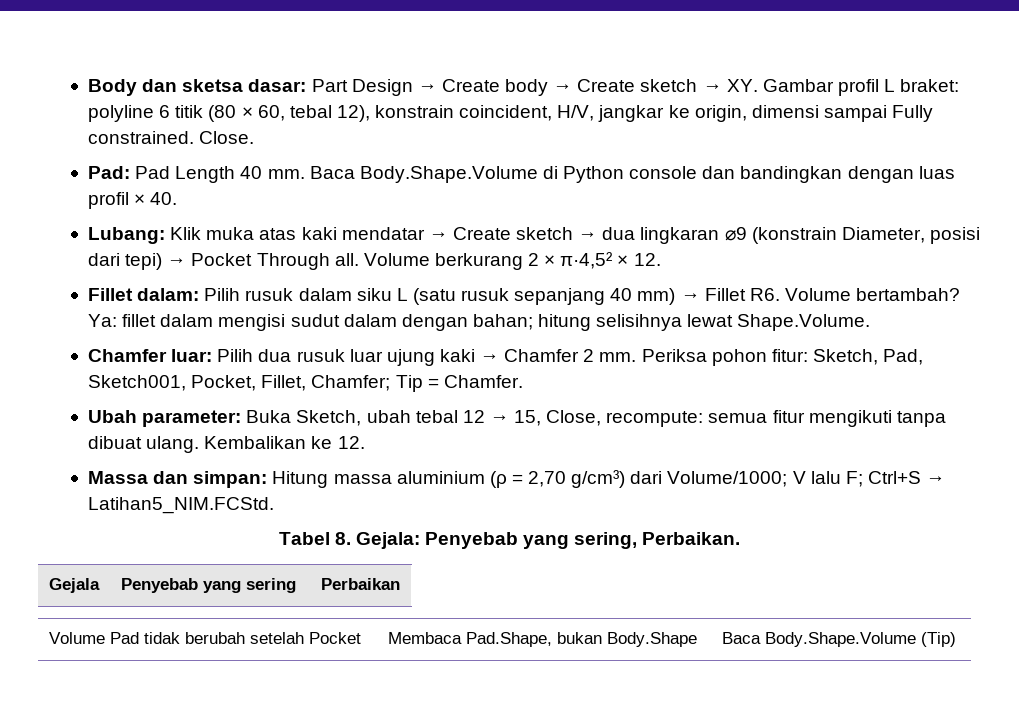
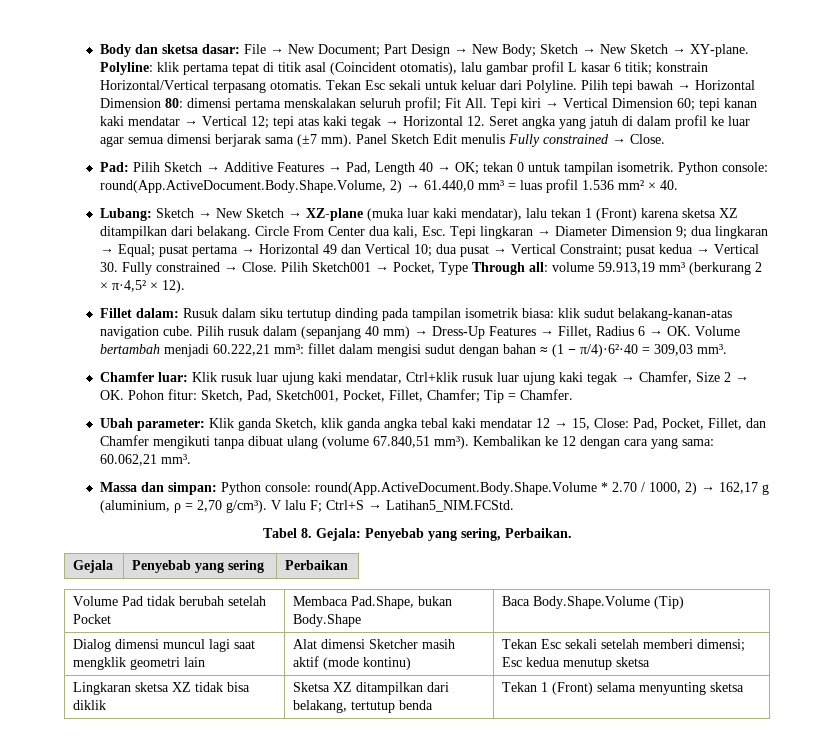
[311,79,960,96] [88,105,934,122] [88,131,255,144] [88,166,955,183] [88,192,178,209] [88,227,980,244] [88,253,523,270] Part Design → Create body → Create sketch → XY. Gambar profil L braket: polyline 6 titik (80 × 60, tebal 12), konstrain coincident, H/V, jangkar ke origin, dimensi sampai Fully constrained. Close. // Pad: Pad Length 40 mm. Baca Body.Shape.Volume di Python console dan bandingkan dengan luas profil × 40. // Lubang: Klik muka atas kaki mendatar → Create sketch → dua lingkaran ⌀9 (konstrain Diameter, posisi dari tepi) → Pocket Through all. Volume berkurang -> [243,44,749,57] [99,61,708,75] [99,80,755,93] [99,97,757,111] [99,115,750,129] [99,134,665,147] [99,162,768,175] [99,179,678,193] [99,208,738,221] [99,226,768,239] [99,244,759,257] [99,262,751,275] File → New Document; Part Design → New Body; Sketch → New Sketch → XY-plane. Polyline: klik pertama tepat di titik asal (Coincident otomatis), lalu gambar profil L kasar 6 titik; konstrain Horizontal/Vertical terpasang otomatis. Tekan Esc sekali untuk keluar dari Polyline. Pilih tepi bawah → Horizontal Dimension 80: dimensi pertama menskalakan seluruh profil; Fit All. Tepi kiri → Vertical Dimension 60; tepi kanan kaki mendatar → Vertical 12; tepi atas kaki tegak → Horizontal 12. Seret angka yang jatuh di dalam profil ke luar agar semua dimensi berjarak sama (±7 mm). Panel Sketch Edit menulis Fully constrained → Close. // Pad: Pilih Sketch → Additive Features → Pad, Length 40 → OK; tekan 0 untuk tampilan isometrik. Python console: round(App.ActiveDocument.Body.Shape.Volume, 2) → 61.440,0 mm³ = luas profil 1.536 mm² × 40. // Lubang: Sketch → New Sketch → XZ-plane (muka luar kaki mendatar), lalu tekan 1 (Front) karena sketsa XZ ditampilkan dari belakang. Circle From Center dua kali, Esc. Tepi lingkaran → Diameter Dimension 9; dua lingkaran → Equal; pusat pertama → Horizontal 49 dan Vertical 10; dua pusat → Vertical Constraint; pusat kedua → Vertical 30. Fully constrained → Close. Pilih Sketch001 → Pocket, Type Through all: volume 59.913,19 mm³ (berkurang
[633,253,661,266] 12. -> [161,280,185,293] 12).
[204,288,961,305] [88,314,871,331] Pilih rusuk dalam siku L (satu rusuk sepanjang 40 mm) → Fillet R6. Volume bertambah? Ya: fillet dalam mengisi sudut dalam dengan bahan; hitung selisihnya lewat Shape.Volume. -> [182,308,732,321] [99,326,740,339] [99,343,727,357] Rusuk dalam siku tertutup dinding pada tampilan isometrik biasa: klik sudut belakang-kanan-atas navigation cube. Pilih rusuk dalam (sepanjang 40 mm) → Dress-Up Features → Fillet, Radius 6 → OK. Volume bertambah menjadi 60.222,21 mm³: fillet dalam mengisi sudut dengan bahan ≈ (1 − π/4)·6²·40 = 309,03 mm³.
[217,349,767,366] Pilih dua rusuk luar ujung kaki → Chamfer 2 mm. Periksa pohon -> [191,371,749,385] [99,390,164,400] Klik rusuk luar ujung kaki mendatar, Ctrl+klik rusuk luar ujung kaki tegak → Chamfer, Size 2 → OK. Pohon
[246,410,946,427] [88,436,365,453] [88,470,788,488] Buka Sketch, ubah tebal 12 → 15, Close, recompute: semua fitur mengikuti tanpa dibuat ulang. Kembalikan ke 12. // Massa dan simpan: Hitung massa aluminium (ρ = 2,70 g/cm³) dari Volume/1000; -> [208,418,766,431] [99,435,714,449] [99,454,191,466] [99,482,769,495] [99,500,267,513] Klik ganda Sketch, klik ganda angka tebal kaki mendatar 12 → 15, Close: Pad, Pocket, Fillet, dan Chamfer mengikuti tanpa dibuat ulang (volume 67.840,51 mm³). Kembalikan ke 12 dengan cara yang sama: 60.062,21 mm³. // Massa dan simpan: Python console: round(App.ActiveDocument.Body.Shape.Volume * 2.70 / 1000, 2) → 162,17 g (aluminium, ρ = 2,70 g/cm³).
(956, 639) none -> [73,639,256,652] [73,657,206,670] [293,639,456,649] [293,656,412,670] [502,639,746,652] [502,657,651,670] [73,682,251,695] [73,700,107,710] [293,682,450,695] [293,700,434,713] [502,682,745,695] // Dialog dimensi muncul lagi saat mengklik geometri lain | Alat dimensi Sketcher masih aktif (mode kontinu) | Tekan Esc sekali setelah memberi dimensi; Esc kedua menutup sketsa // Lingkaran sketsa XZ tidak bisa diklik | Sketsa XZ ditampilkan dari belakang, tertutup benda | Tekan 1 (Front) selama menyunting sketsa

